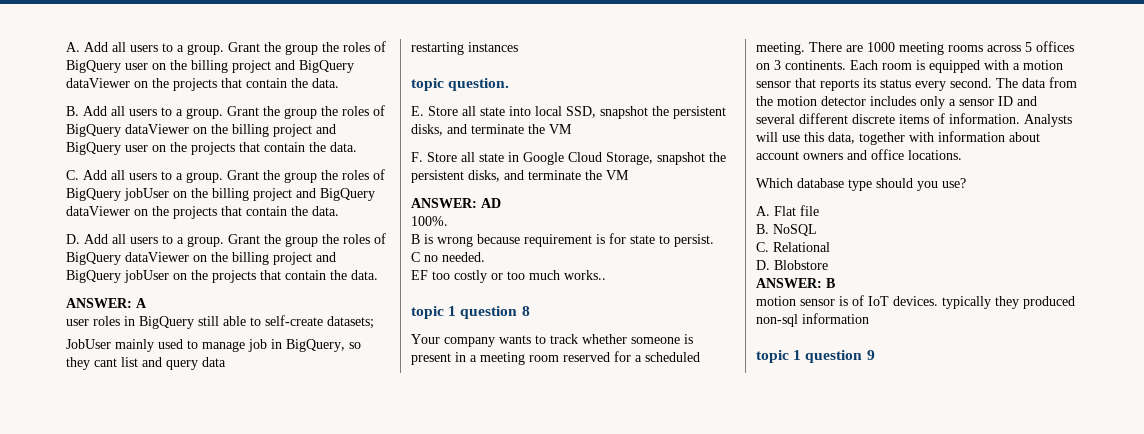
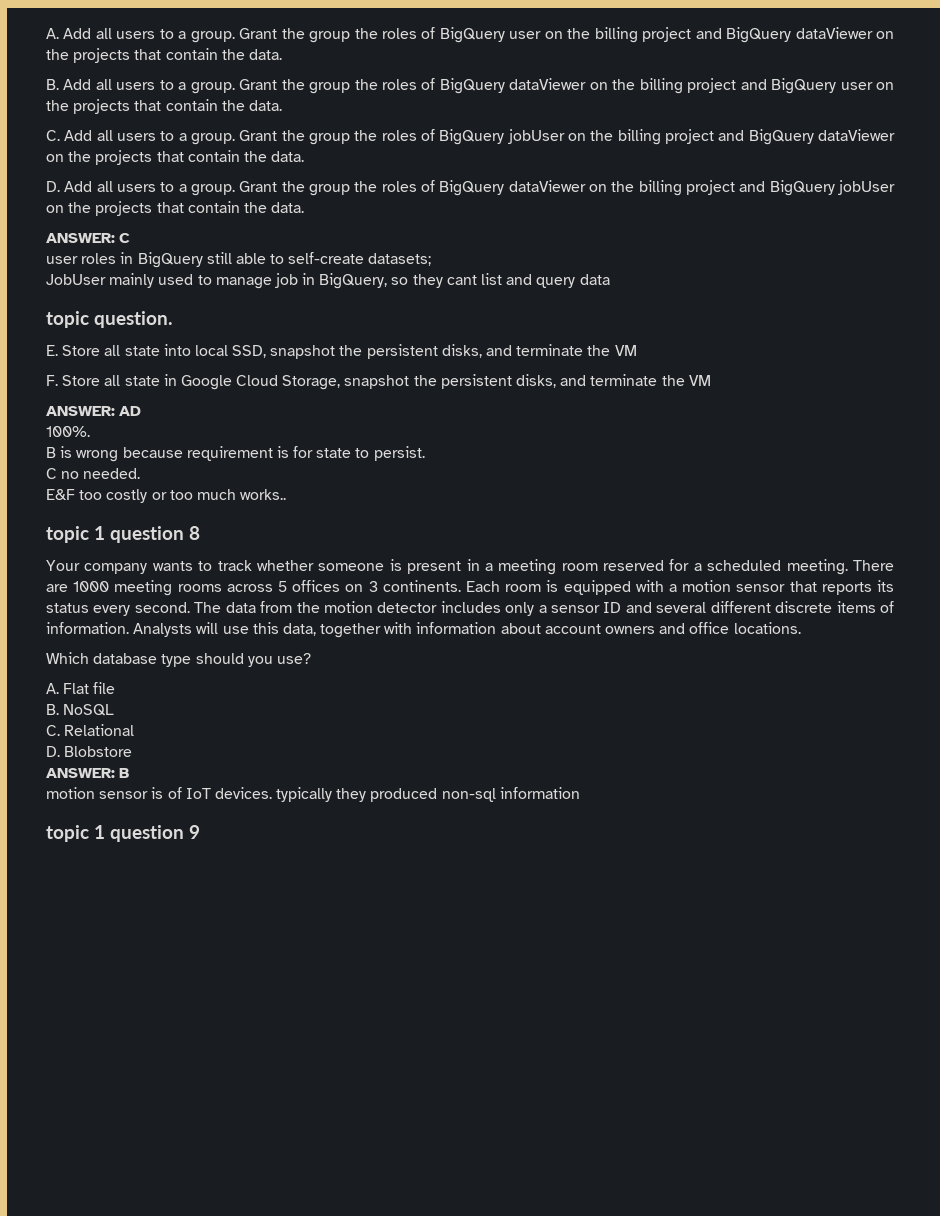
[136,298,147,308] A -> [119,233,131,243] C
[411,42,518,55] // restarting instances -> (610, 279) none
[411,270,428,280] EF -> [46,489,75,500] E&F

